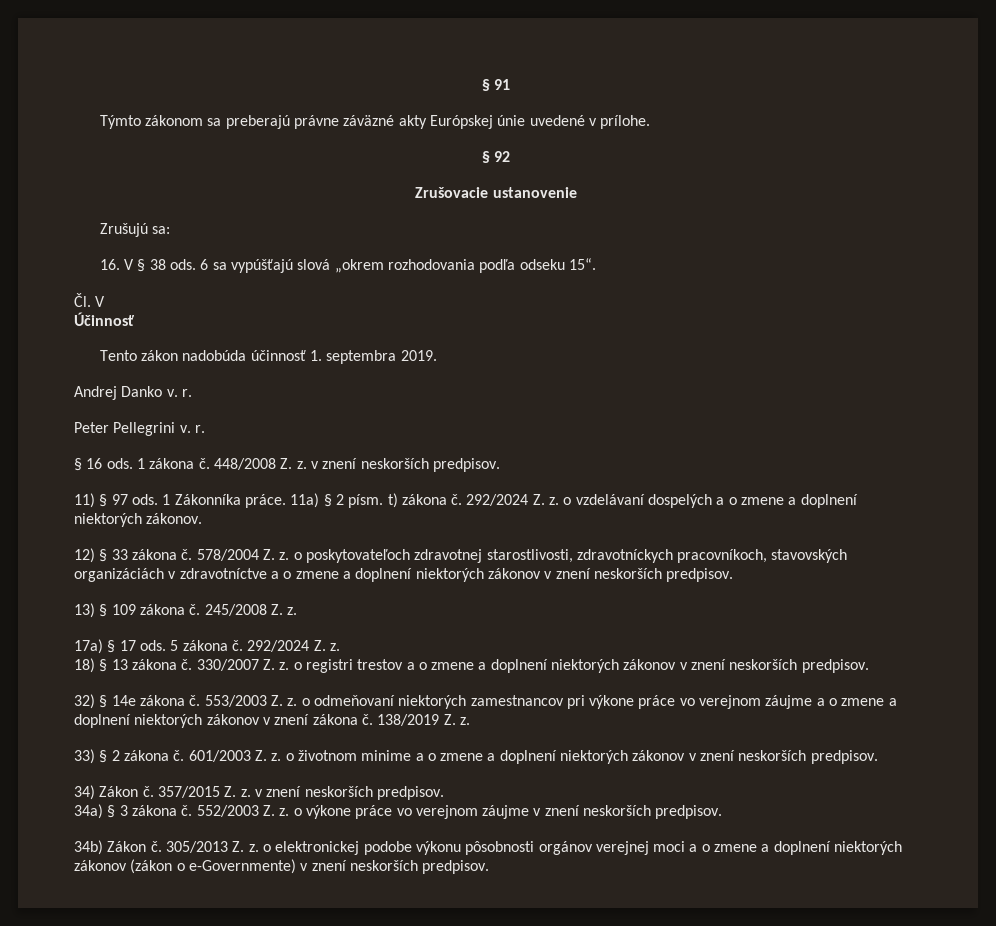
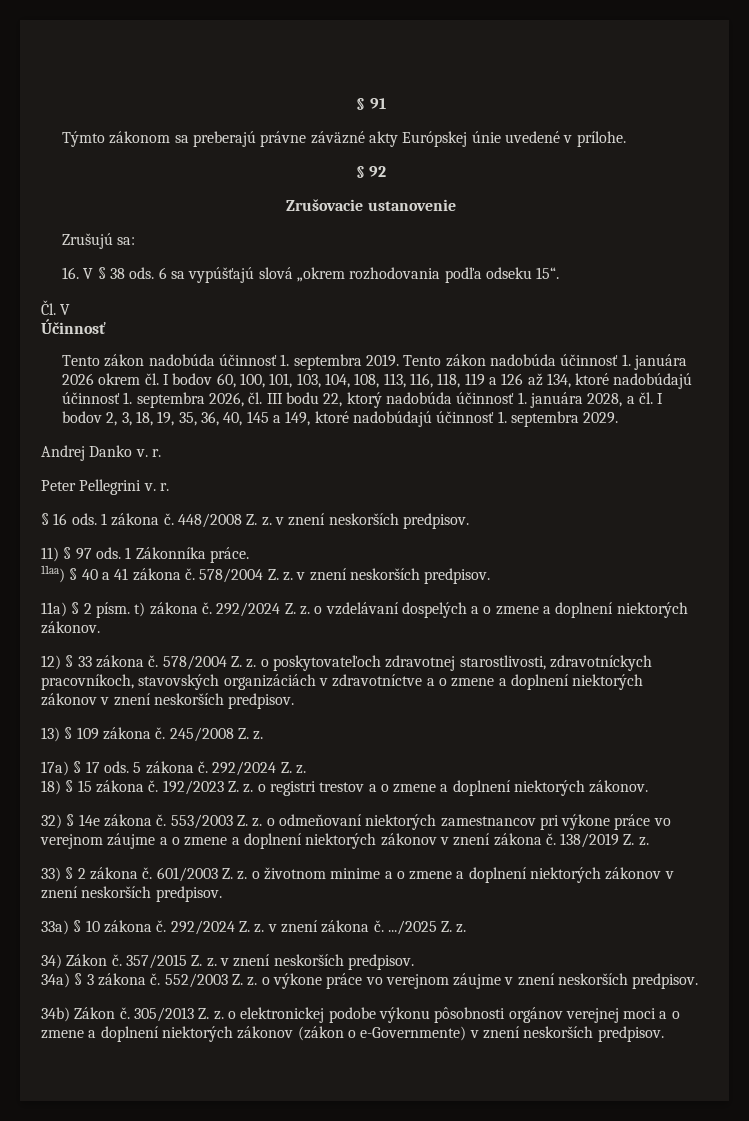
(437, 355) none -> [403,354,687,370] [62,373,693,389] [62,392,664,408] [62,411,619,427] Tento zákon nadobúda účinnosť 1. januára 2026 okrem čl. I bodov 60, 100, 101, 103, 104, 108, 113, 116, 118, 119 a 126 až 134, ktoré nadobúdajú účinnosť 1. septembra 2026, čl. III bodu 22, ktorý nadobúda účinnosť 1. januára 2028, a čl. I bodov 2, 3, 18, 19, 35, 36, 40, 145 a 149, ktoré nadobúdajú účinnosť 1. septembra 2029.
(286, 501) none -> [41,565,491,584] // 11aa) § 40 a 41 zákona č. 578/2004 Z. z. v znení neskorších predpisov. //
[111,659,259,671] 13 zákona č. 330/2007 -> [77,780,224,795] 15 zákona č. 192/2023
[623,659,869,673] zákonov v znení neskorších predpisov. -> [589,780,649,793] zákonov.
(878, 757) none -> [41,920,467,935] // 33a) § 10 zákona č. 292/2024 Z. z. v znení zákona č. .../2025 Z. z.

